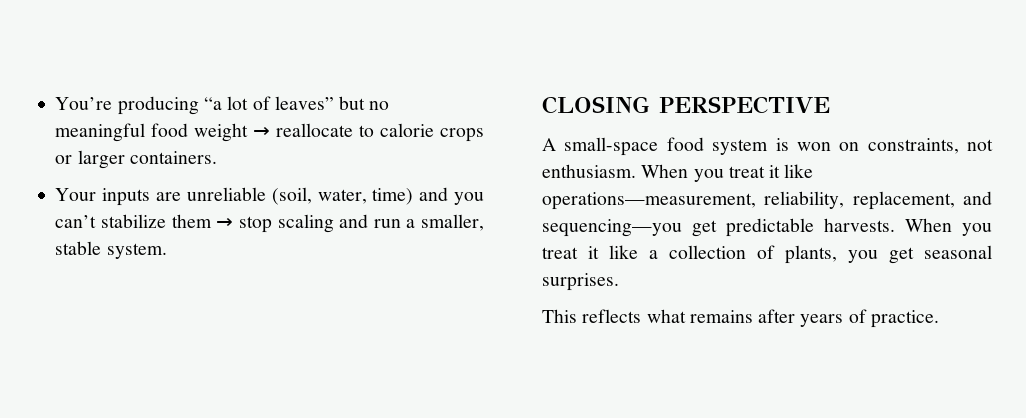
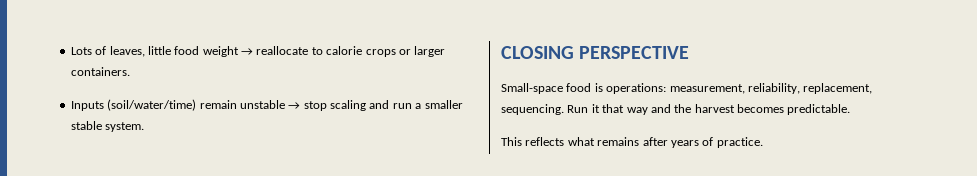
[55,96,390,115] [55,123,146,142] You’re producing “a lot of leaves” but no meaningful -> [70,46,171,57] Lots of leaves, little
[55,187,485,206] [55,214,212,228] Your inputs are unreliable (soil, water, time) and you can’t stabilize them -> [70,99,285,111] Inputs (soil/water/time) remain unstable
[421,214,485,231] smaller, -> [424,100,463,109] smaller
[542,137,993,156] [542,164,814,182] [542,191,992,210] [542,218,992,237] [542,245,992,264] [542,273,619,291] A small-space food system is won on constraints, not enthusiasm. When you treat it like operations—measurement, reliability, replacement, and sequencing—you get predictable harvests. When you treat it like a collection of plants, you get seasonal surprises. -> [501,83,873,94] [501,104,851,115] Small-space food is operations: measurement, reliability, replacement, sequencing. Run it that way and the harvest becomes predictable.

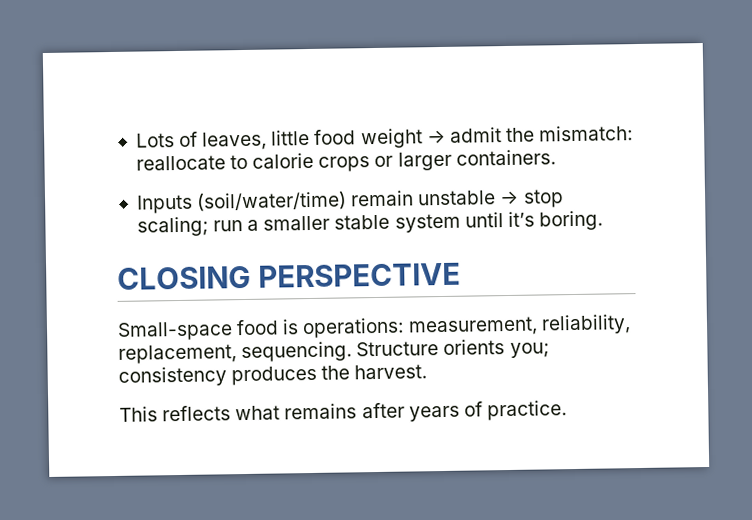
(253, 51) none -> [449,125,634,143] admit the mismatch:
[330,100,390,111] scaling and -> [136,216,209,237] scaling;
[105,122,145,132] system. -> [394,210,603,233] system until it’s boring.
[567,104,851,115] Run it that way and the harvest becomes predictable. -> [356,339,550,358] [118,364,428,387] Structure orients you; consistency produces the harvest.

